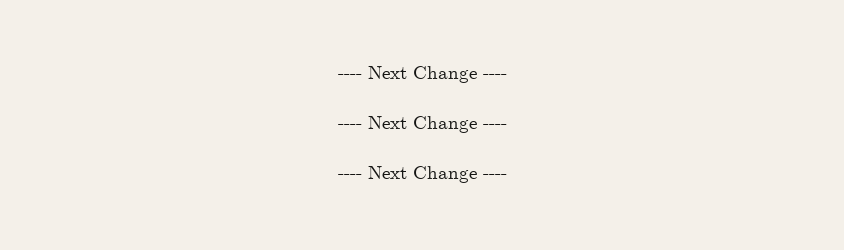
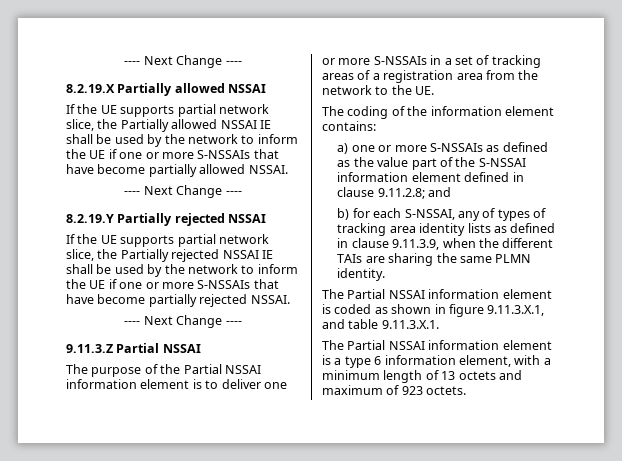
[337,66,507,83] [337,116,507,133] [337,166,507,183] ---- Next Change ---- // ---- Next Change ---- // ---- Next Change ---- -> [124,55,242,68] [66,83,267,96] [66,104,269,117] [66,119,271,132] [66,134,298,147] [66,149,279,159] [66,164,288,177] [124,185,242,198] [66,213,267,226] [66,234,269,247] [66,249,273,262] [66,264,298,277] [66,279,279,289] [66,294,290,307] [124,315,242,328] [66,343,201,353] [66,364,261,377] [66,379,287,389] [322,55,541,68] [322,70,539,83] [322,85,435,95] [322,106,554,119] [322,121,376,131] [337,142,548,154] [337,157,526,170] [337,172,524,182] [337,187,452,199] [337,208,547,221] [337,223,556,236] [337,238,554,250] [337,253,532,266] [337,268,386,281] [322,289,552,299] [322,304,545,317] [322,319,439,329] [322,340,552,350] [322,355,551,368] [322,370,522,383] [322,385,467,395] ---- Next Change ---- // 8.2.19.X Partially allowed NSSAI // If the UE supports partial network slice, the Partially allowed NSSAI IE shall be used by the network to inform the UE if one or more S-NSSAIs that have become partially allowed NSSAI. // ---- Next Change ---- // 8.2.19.Y Partially rejected NSSAI // If the UE supports partial network slice, the Partially rejected NSSAI IE shall be used by the network to inform the UE if one or more S-NSSAIs that have become partially rejected NSSAI. // ---- Next Change ---- // 9.11.3.Z Partial NSSAI // The purpose of the Partial NSSAI information element is to deliver one or more S-NSSAIs in a set of tracking areas of a registration area from the network to the UE. // The coding of the information element contains: // a) one or more S-NSSAIs as defined as the value part of the S-NSSAI information element defined in clause 9.11.2.8; and // b) for each S-NSSAI, any of types of tracking area identity lists as defined in clause 9.11.3.9, when the different TAIs are sharing the same PLMN identity. // The Partial NSSAI information element is coded as shown in figure 9.11.3.X.1, and table 9.11.3.X.1. // The Partial NSSAI information element is a type 6 information element, with a minimum length of 13 octets and maximum of 923 octets.

